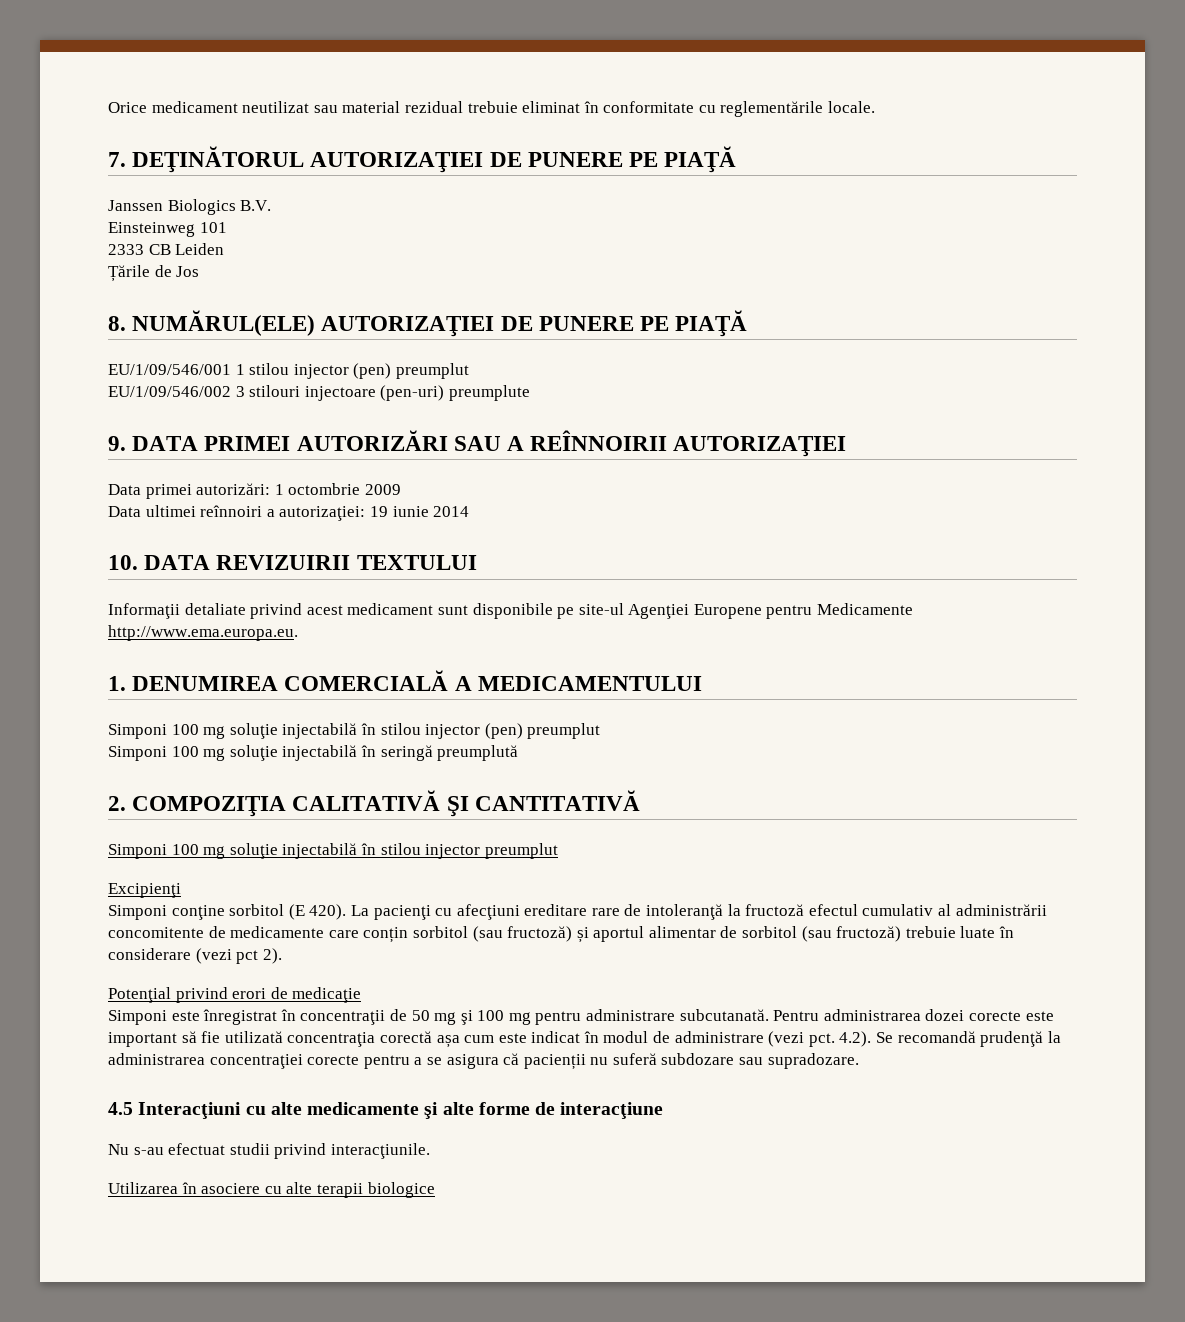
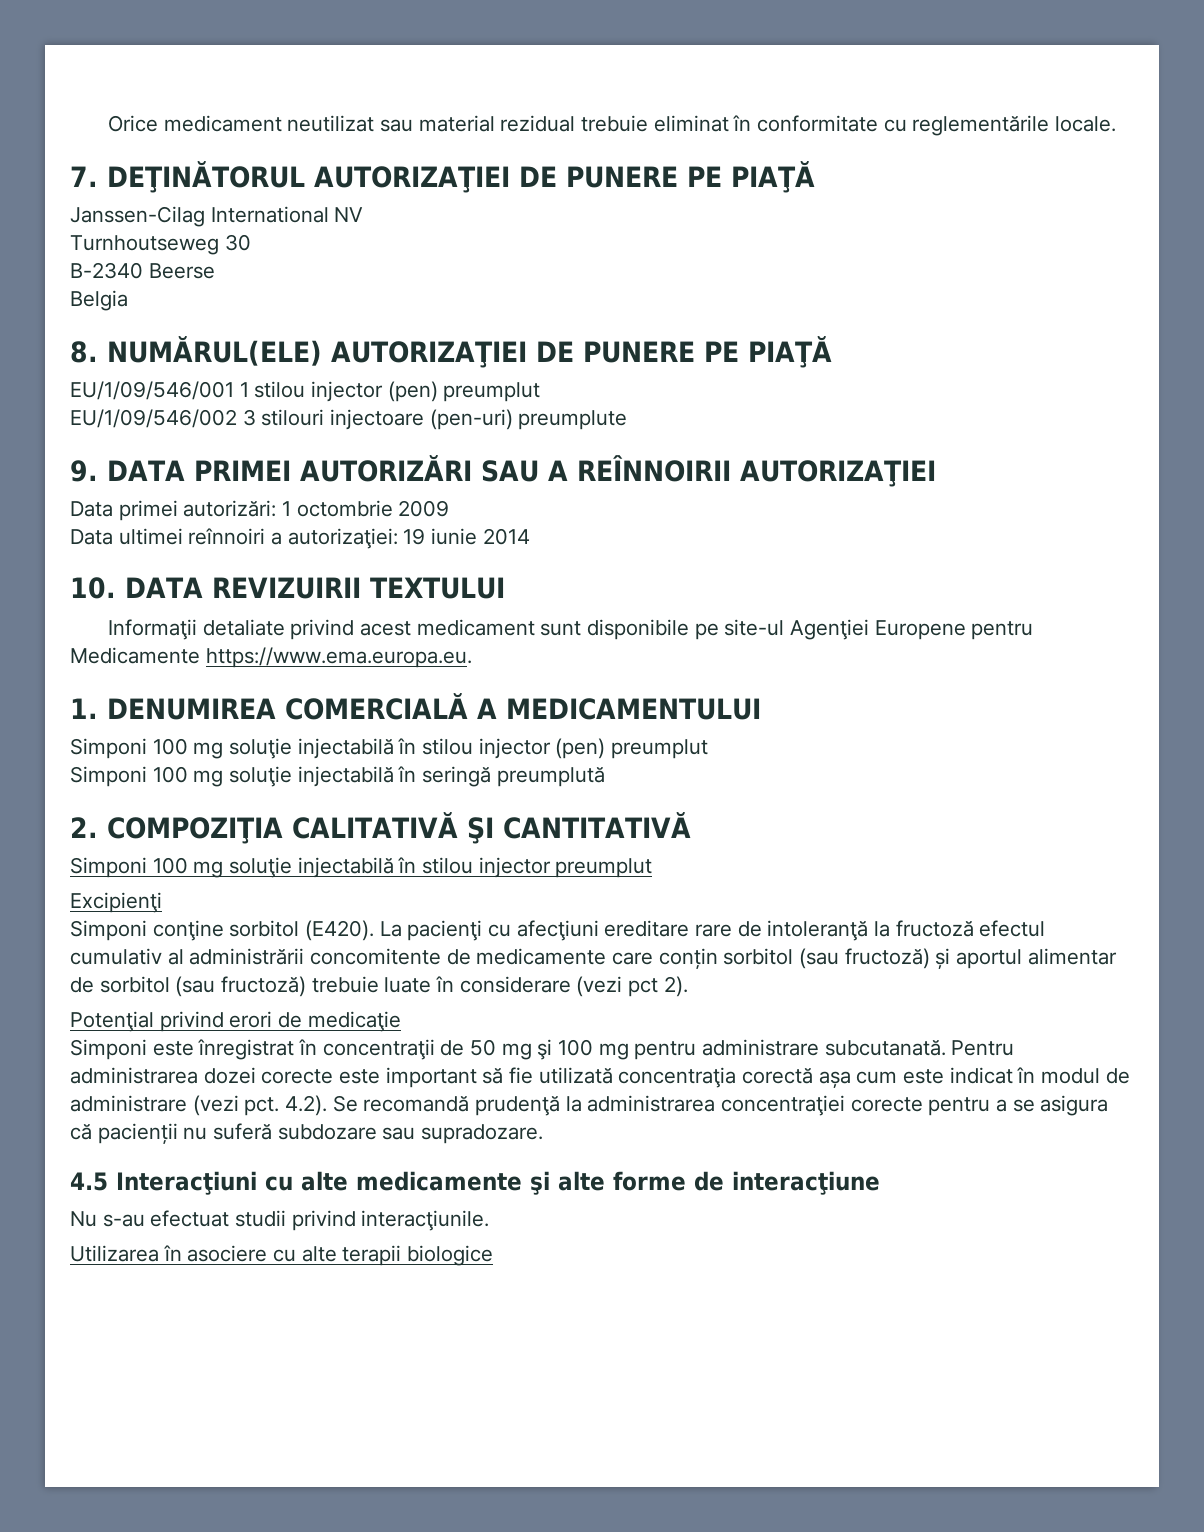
[108,199,272,215] [108,222,227,237] [108,243,225,255] [108,265,200,282] Janssen Biologics B.V. // Einsteinweg 101 // 2333 CB Leiden // Țările de Jos -> [70,206,364,227] [70,234,251,255] [70,262,215,279] [70,290,128,311] Janssen-Cilag International NV // Turnhoutseweg 30 // B-2340 Beerse // Belgia
[108,625,298,641] http://www.ema.europa.eu. -> [205,647,472,668] https://www.ema.europa.eu.
[288,904,347,920] (E 420). -> [305,920,375,941] (E420).

